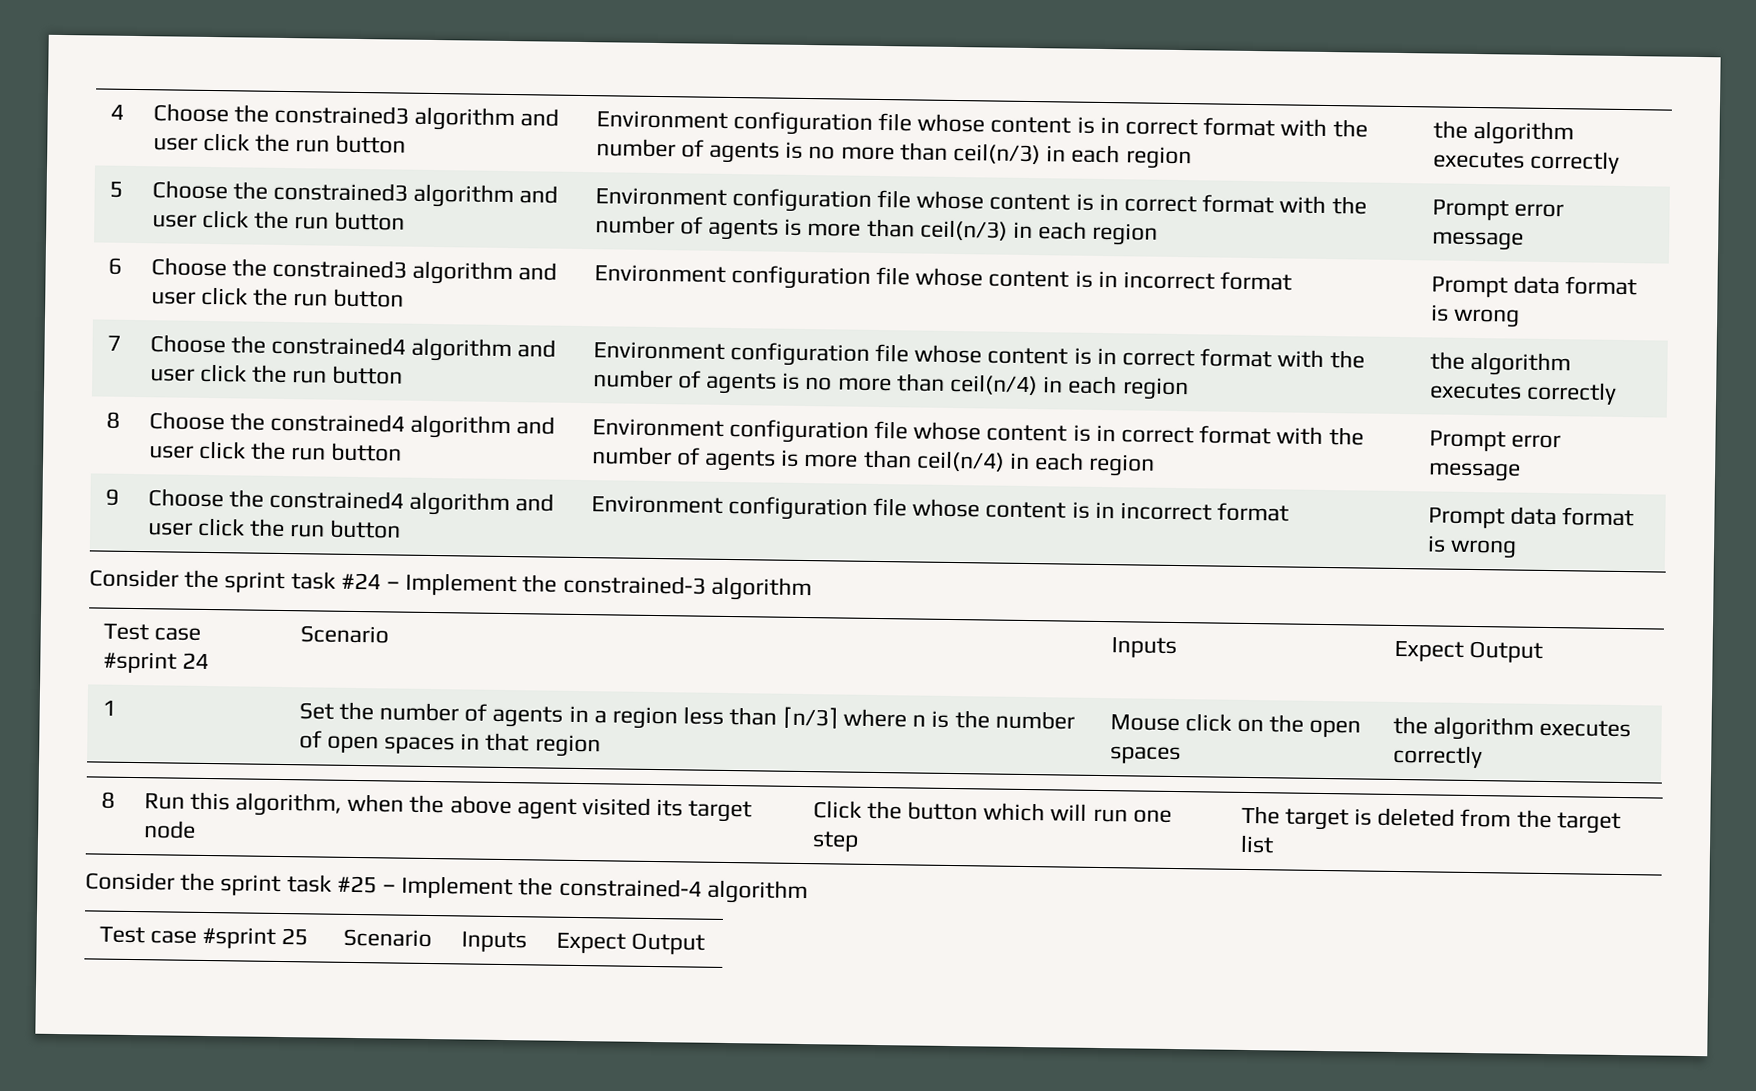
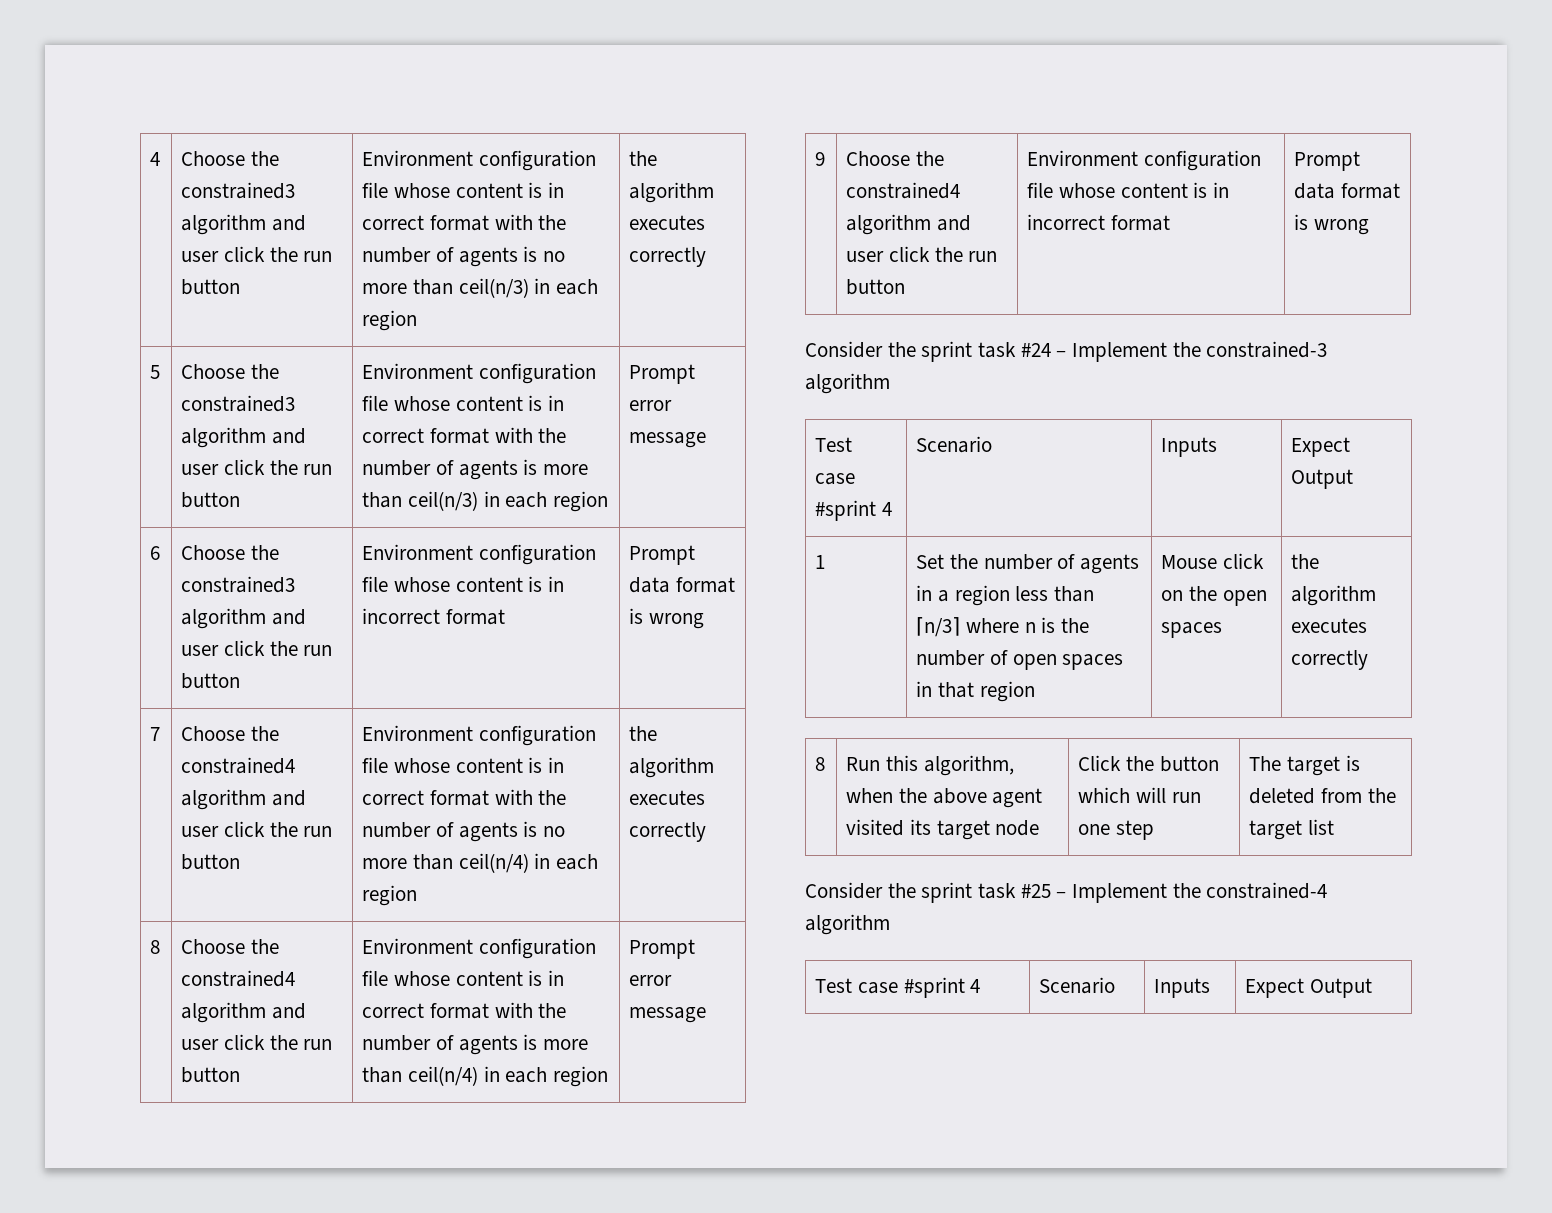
[181,652,209,670] 24 -> [882,502,893,516] 4
[281,928,309,946] 25 -> [970,979,981,993] 4

